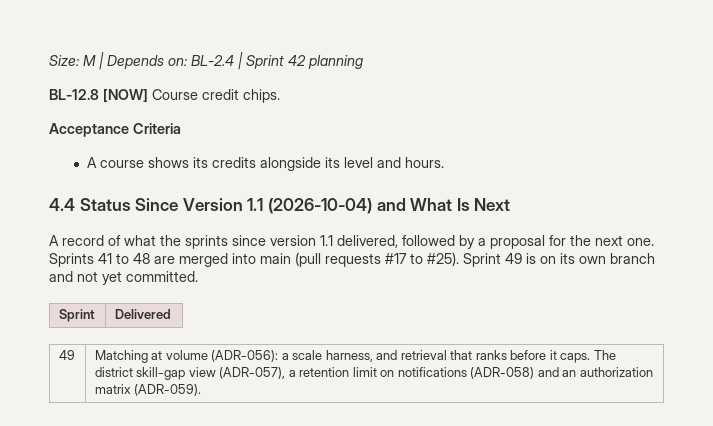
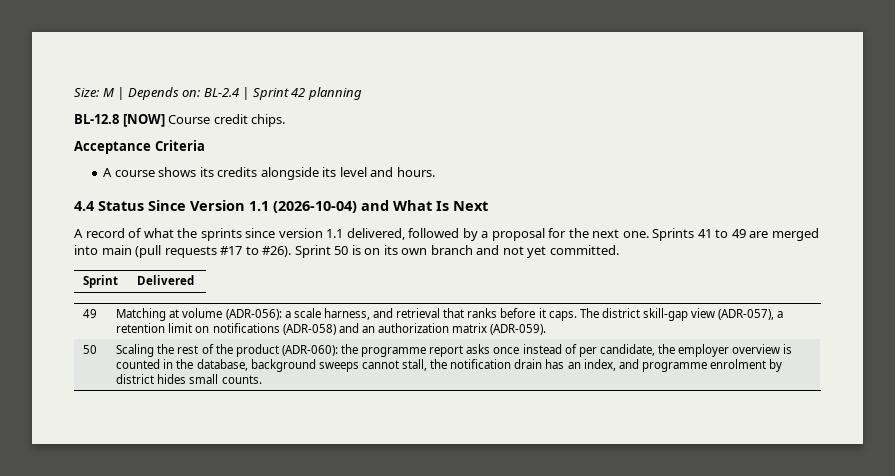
[133,253,150,264] 48 -> [731,229,746,238] 49
[427,252,522,267] #25). Sprint 49 -> [262,245,349,258] #26). Sprint 50
(202, 390) none -> [83,345,98,354] [116,344,793,357] [116,359,783,372] [116,374,262,384] // 50 | Scaling the rest of the product (ADR-060): the programme report asks once instead of per candidate, the employer overview is counted in the database, background sweeps cannot stall, the notification drain has an index, and programme enrolment by district hides small counts.

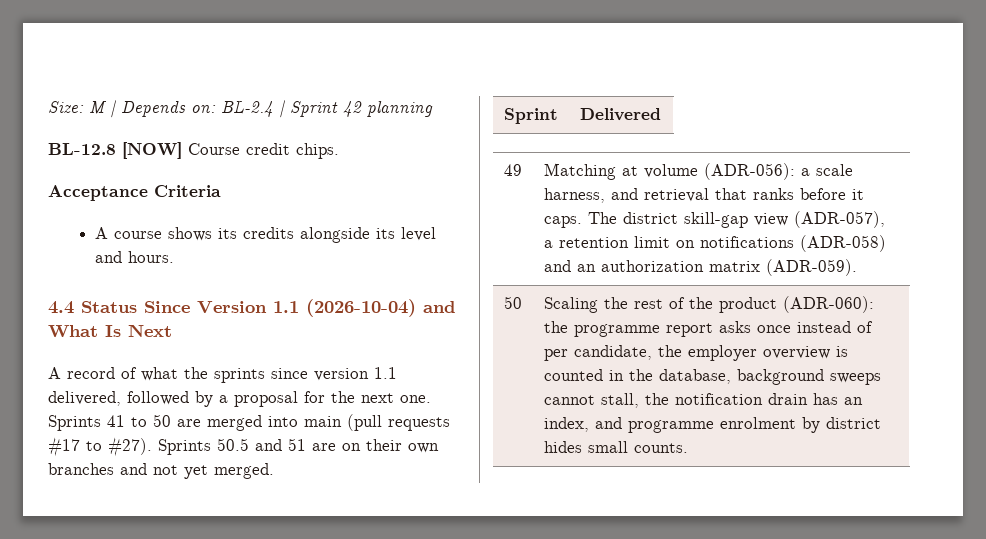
[731,229,746,238] 49 -> [153,414,171,427] 50
[262,245,473,258] #26). Sprint 50 is on its own branch -> [108,437,439,457] [48,463,114,475] #27). Sprints 50.5 and 51 are on their own branches
[549,245,619,255] committed. -> [214,463,274,479] merged.

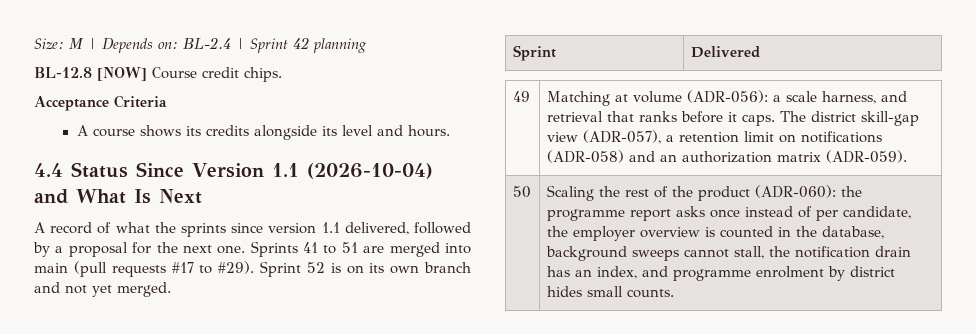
[153,414,171,427] 50 -> [341,242,358,253] 51
[108,437,439,457] [48,463,114,475] #27). Sprints 50.5 and 51 are on their own branches -> [218,261,471,277] #29). Sprint 52 is on its own branch

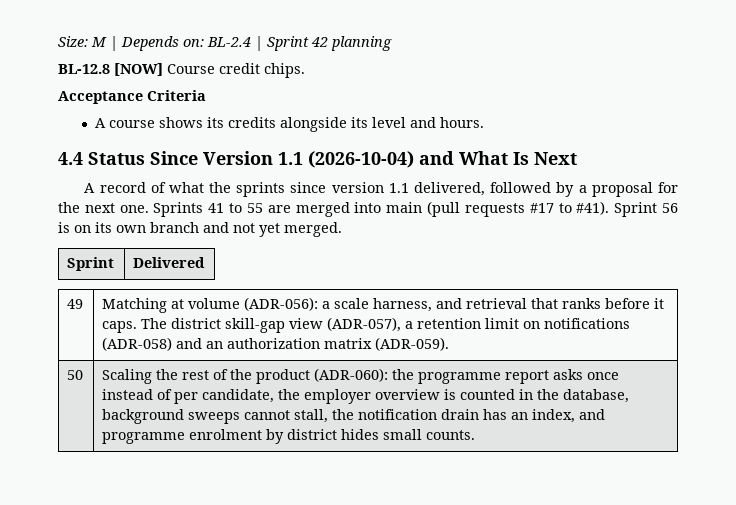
[341,242,358,253] 51 -> [246,203,263,213] 55
[218,261,325,277] #29). Sprint 52 -> [576,201,679,217] #41). Sprint 56

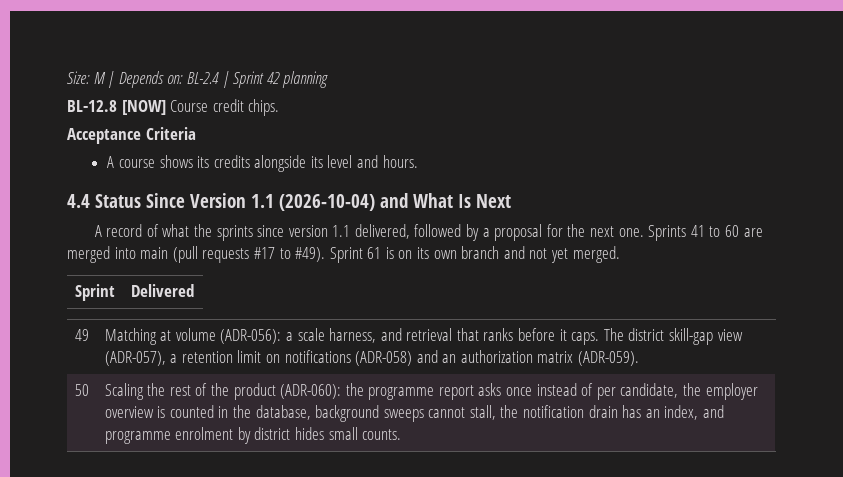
[246,203,263,213] 55 -> [724,225,739,237] 60
[576,201,679,217] #41). Sprint 56 -> [295,247,382,263] #49). Sprint 61

